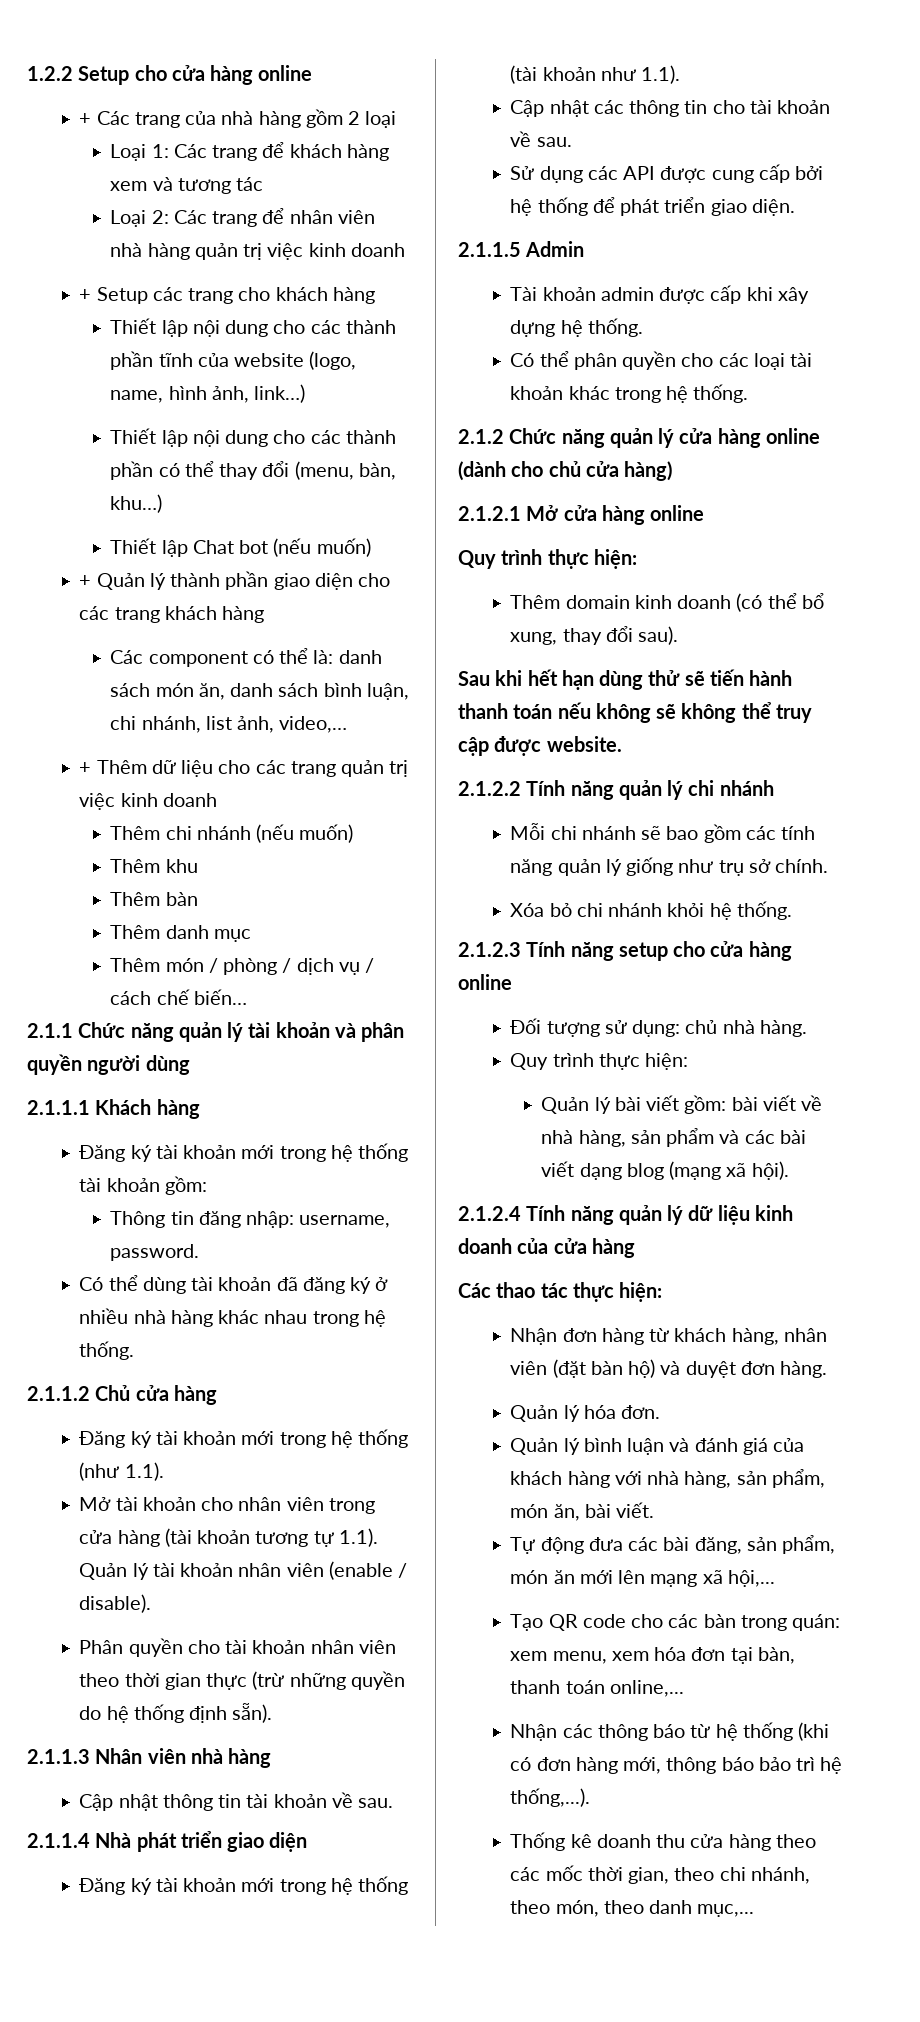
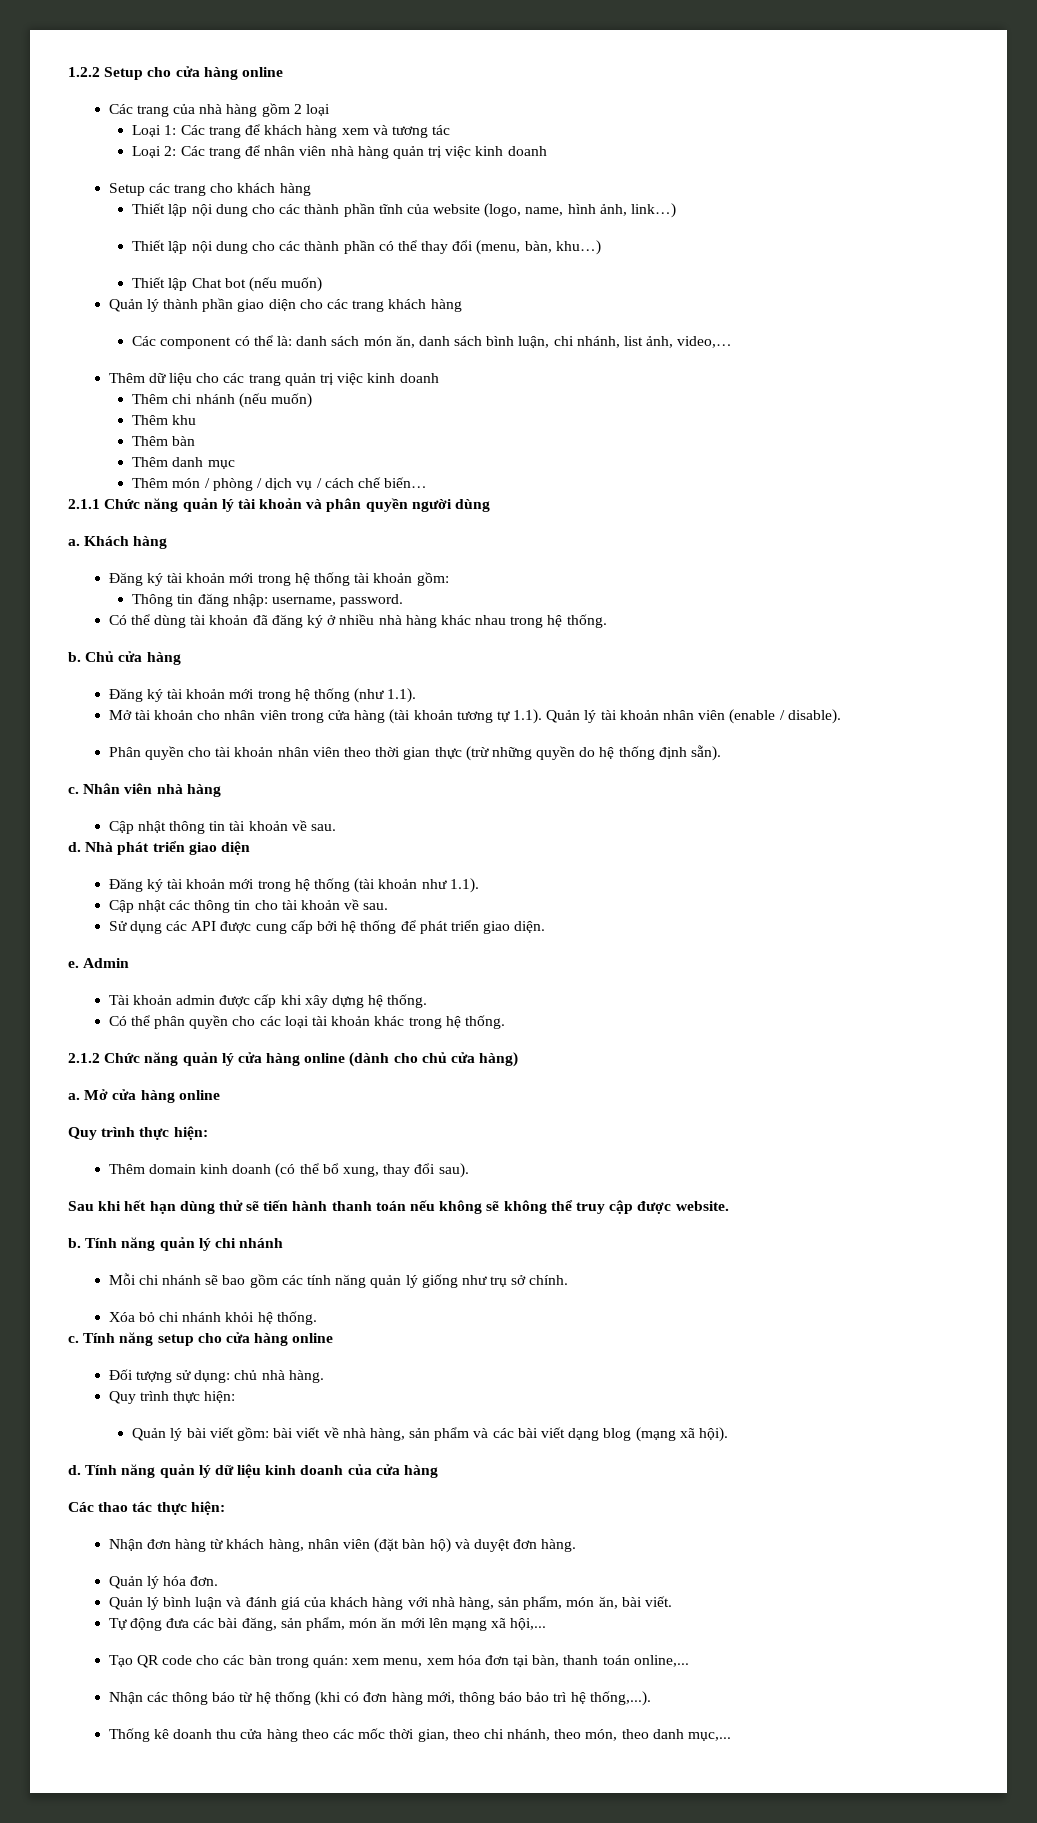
[79,113,92,125] + -> (283, 72) none
[79,289,92,301] + -> (547, 151) none
[79,575,92,587] + -> (323, 284) none
[79,762,92,774] + -> (733, 342) none
[27,1100,90,1115] 2.1.1.1 -> [68,539,80,546] a.
[27,1386,90,1401] 2.1.1.2 -> [68,652,81,662] b.
[27,1749,90,1764] 2.1.1.3 -> [68,787,79,794] c.
[27,1833,90,1848] 2.1.1.4 -> [68,842,81,852] d.
[458,242,521,257] 2.1.1.5 -> [68,961,79,968] e.
[458,506,521,521] 2.1.2.1 -> [68,1093,80,1100] a.
[458,781,521,796] 2.1.2.2 -> [68,1238,81,1248] b.
[458,942,521,957] 2.1.2.3 -> [68,1336,79,1343] c.
[458,1206,521,1221] 2.1.2.4 -> [68,1465,81,1475] d.

